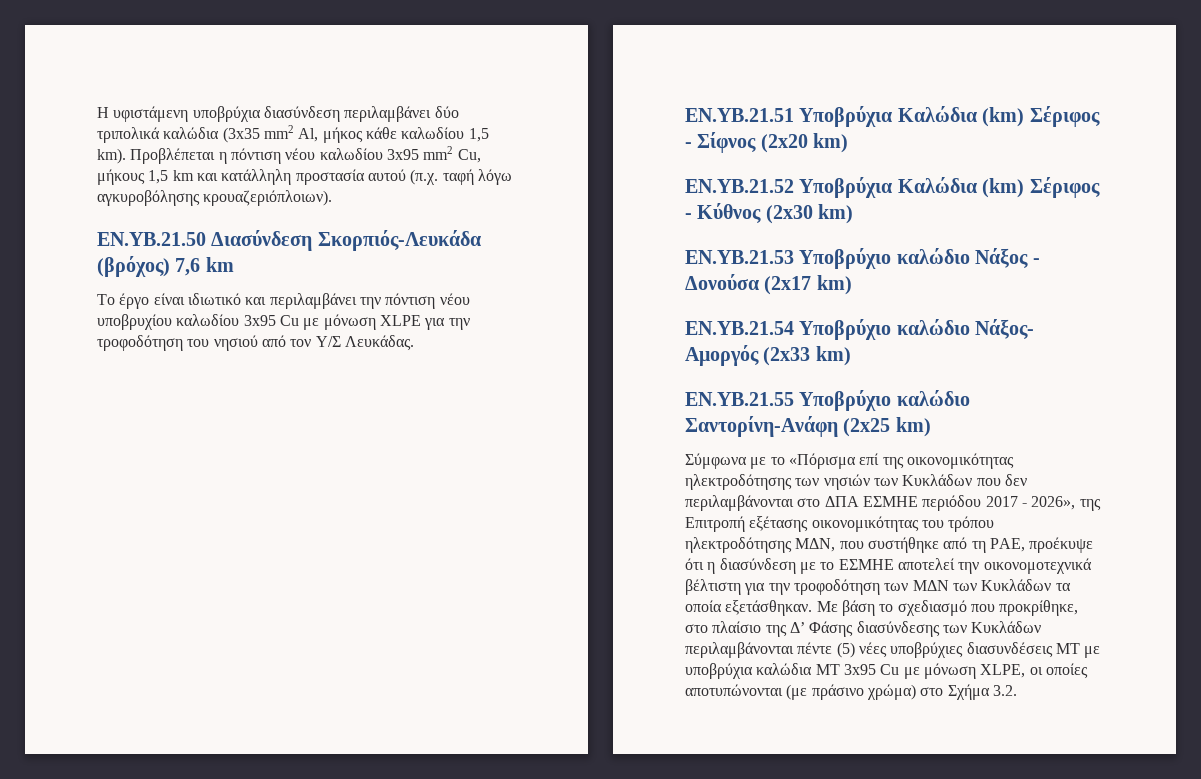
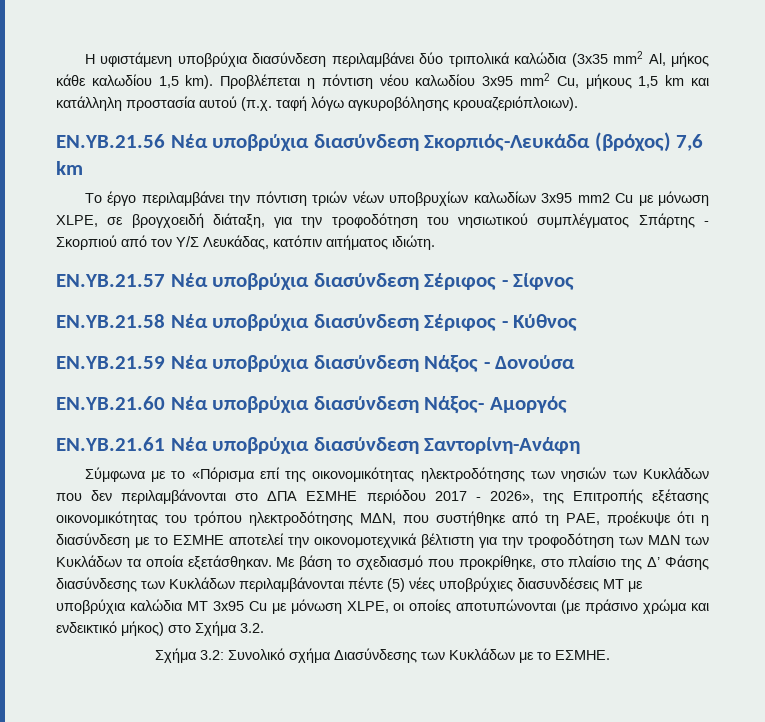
[97,230,313,251] ΕΝ.ΥΒ.21.50 Διασύνδεση -> [56,134,419,151] ΕΝ.ΥΒ.21.56 Νέα υποβρύχια διασύνδεση
[153,293,470,309] [97,314,470,330] [97,335,414,351] [685,106,1100,127] [685,132,849,153] [685,177,1100,198] [685,203,854,224] [685,248,1040,269] [685,274,852,295] [685,319,1035,340] [685,345,851,366] [685,390,970,411] είναι ιδιωτικό και περιλαμβάνει την πόντιση νέου υποβρυχίου καλωδίου 3x95 Cu με μόνωση XLPE για την τροφοδότηση του νησιού από τον Υ/Σ Λευκάδας. // ΕΝ.ΥΒ.21.51 Υποβρύχια Καλώδια (km) Σέριφος - Σίφνος (2x20 km) // ΕΝ.ΥΒ.21.52 Υποβρύχια Καλώδια (km) Σέριφος - Κύθνος (2x30 km) // ΕΝ.ΥΒ.21.53 Υποβρύχιο καλώδιο Νάξος - Δονούσα (2x17 km) // ΕΝ.ΥΒ.21.54 Υποβρύχιο καλώδιο Νάξος- Αμοργός (2x33 km) // ΕΝ.ΥΒ.21.55 Υποβρύχιο καλώδιο -> [141,191,709,206] [56,213,709,228] [56,235,435,250] [56,273,575,290] [56,314,578,331] [56,355,576,373] [56,396,567,414] [56,437,419,454] περιλαμβάνει την πόντιση τριών νέων υποβρυχίων καλωδίων 3x95 mm2 Cu με μόνωση XLPE, σε βρογχοειδή διάταξη, για την τροφοδότηση του νησιωτικού συμπλέγματος Σπάρτης - Σκορπιού από τον Υ/Σ Λευκάδας, κατόπιν αιτήματος ιδιώτη. // ΕΝ.ΥΒ.21.57 Νέα υποβρύχια διασύνδεση Σέριφος - Σίφνος // ΕΝ.ΥΒ.21.58 Νέα υποβρύχια διασύνδεση Σέριφος - Κύθνος // ΕΝ.ΥΒ.21.59 Νέα υποβρύχια διασύνδεση Νάξος - Δονούσα // ΕΝ.ΥΒ.21.60 Νέα υποβρύχια διασύνδεση Νάξος- Αμοργός // ΕΝ.ΥΒ.21.61 Νέα υποβρύχια διασύνδεση
[843,417,931,437] (2x25 km) -> (581, 445) none
[685,516,745,532] Επιτροπή -> [572,489,643,504] Επιτροπής
[866,684,916,700] χρώμα) -> [643,599,710,614] [56,621,164,636] χρώμα και ενδεικτικό μήκος)
(1017, 690) none -> [155,648,610,663] // Σχήμα 3.2: Συνολικό σχήμα Διασύνδεσης των Κυκλάδων με το ΕΣΜΗΕ.

